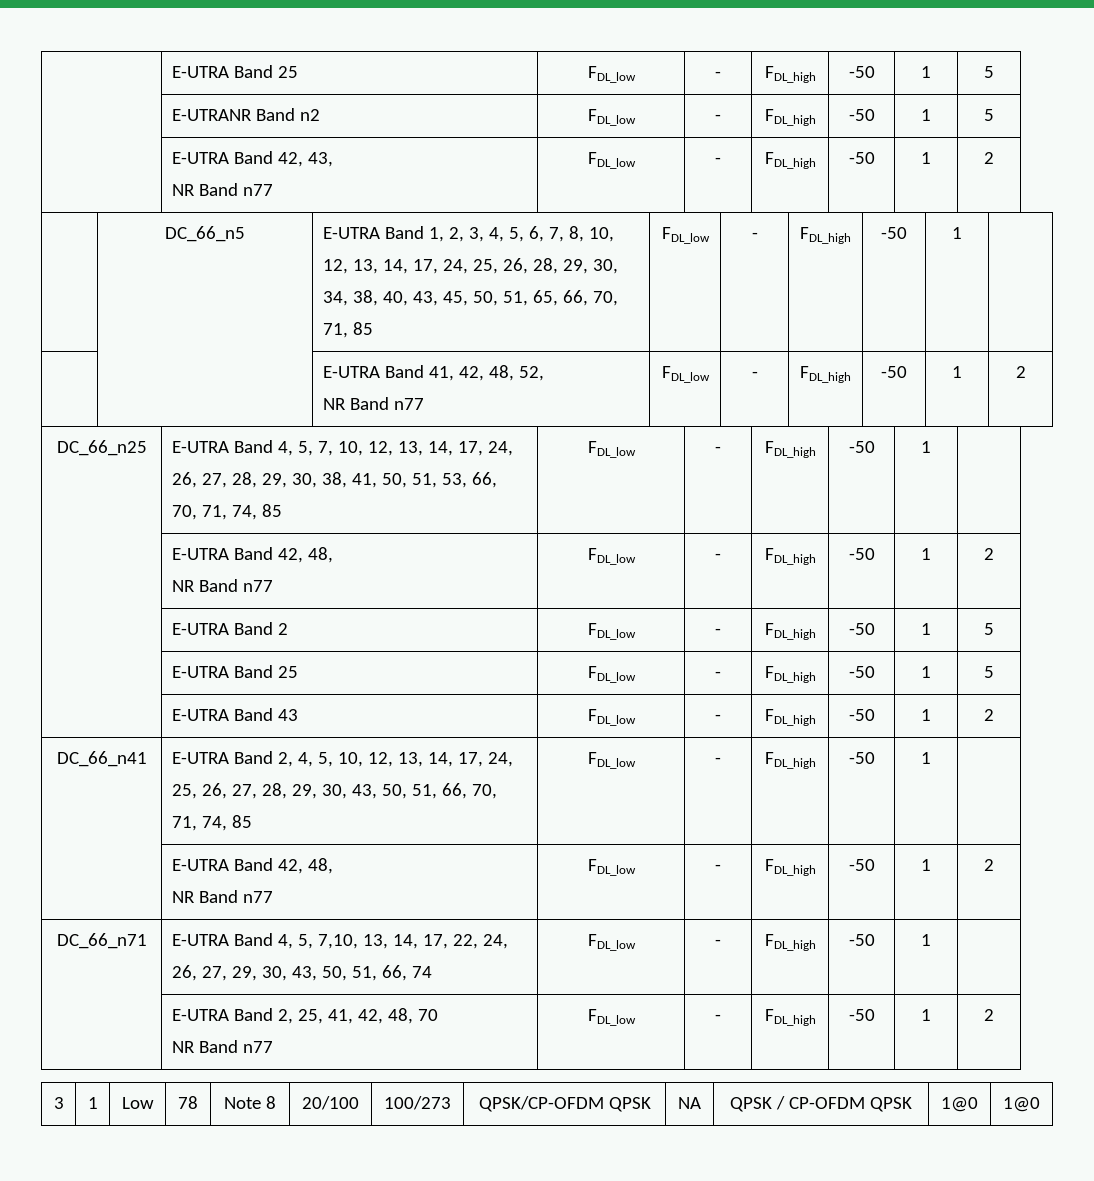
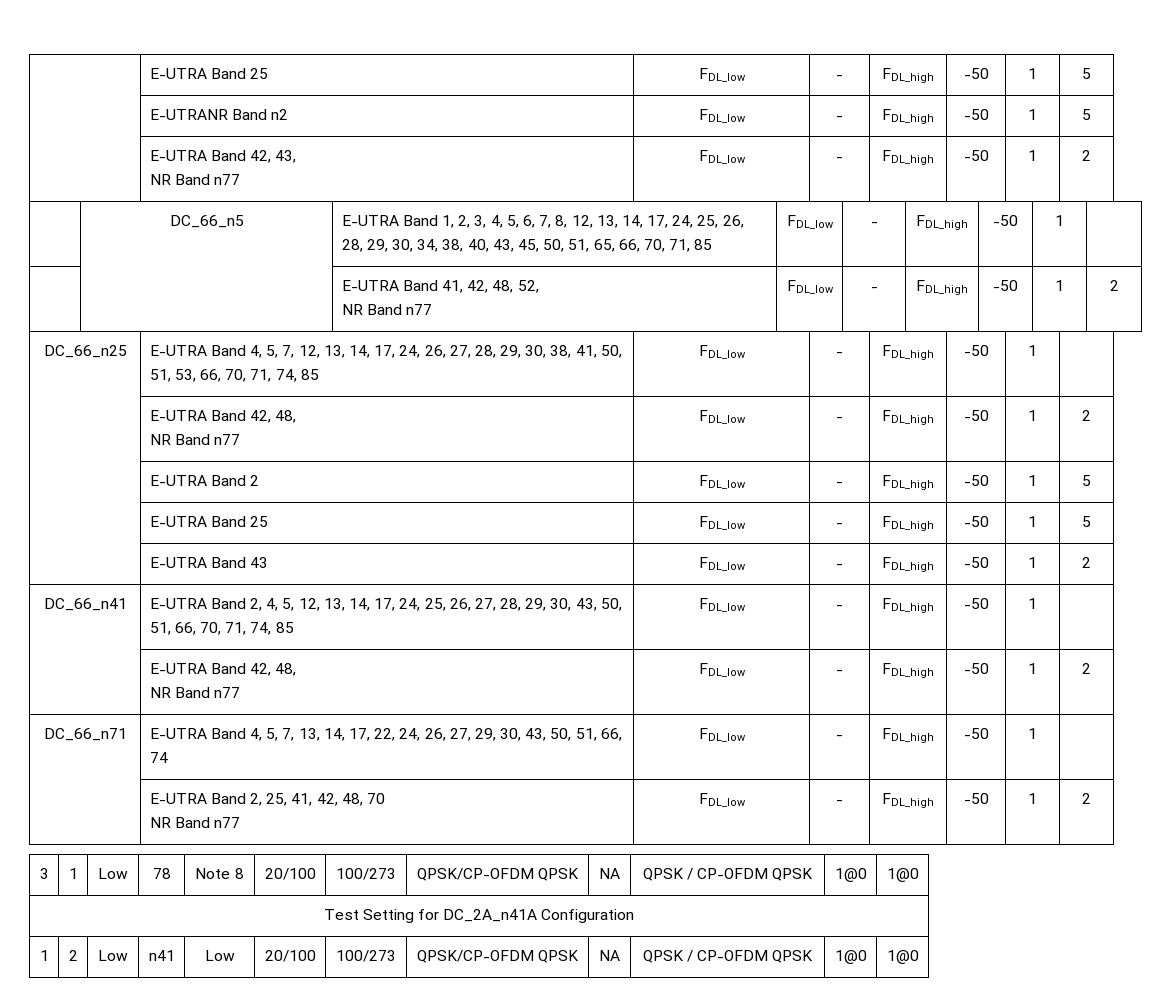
[589,227,615,242] 10, -> (568, 221) none
[338,441,364,456] 10, -> (295, 351) none
[338,752,364,767] 10, -> (295, 604) none
[318,934,359,949] 7,10, -> [282,728,295,741] 7,
(1040, 1104) none -> [323,909,635,923] [39,950,49,961] [68,950,78,961] [98,950,128,961] [148,950,175,961] [204,950,235,961] [264,950,316,962] [336,950,396,962] [416,950,580,963] [599,950,620,961] [642,950,814,963] [834,950,867,964] [886,950,919,964] // Test Setting for DC_2A_n41A Configuration // 1 | 2 | Low | n41 | Low | 20/100 | 100/273 | QPSK/CP-OFDM QPSK | NA | QPSK / CP-OFDM QPSK | 1@0 | 1@0

